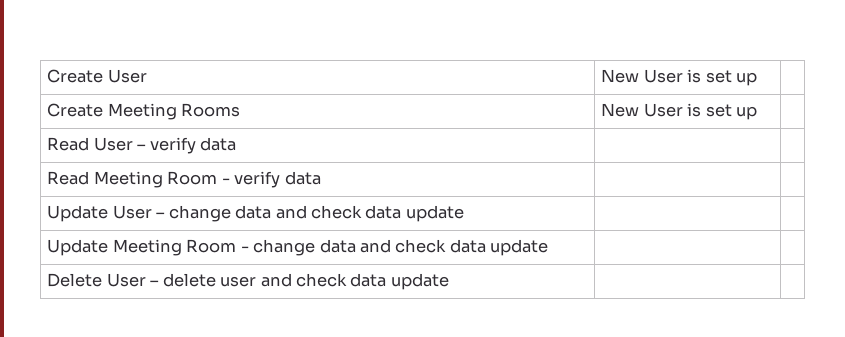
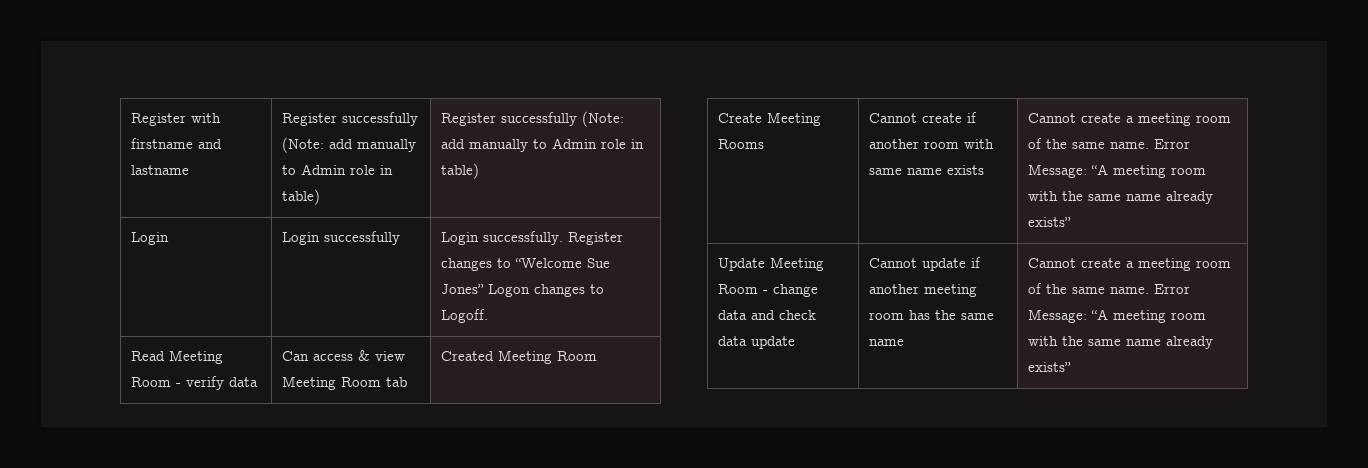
[47,69,147,83] [601,69,758,86] [47,103,241,120] [601,103,758,120] [47,137,237,154] Create User | New User is set up | // Create Meeting Rooms | New User is set up | // Read User – verify data | | -> [130,113,221,126] [130,138,222,149] [130,165,189,175] [281,112,418,126] [281,137,416,153] [281,164,393,175] [281,189,320,205] [440,111,624,127] [440,138,644,152] [440,163,479,179] [130,232,169,245] [281,231,400,245] [440,231,623,245] [440,258,610,271] [440,284,604,297] [440,309,488,323] Register with firstname and lastname | Register successfully (Note: add manually to Admin role in table) | Register successfully (Note: add manually to Admin role in table) // Login | Login successfully | Login successfully. Register changes to “Welcome Sue Jones” Logon changes to Logoff.
[47,205,464,222] | // Update User – change data and check data update | | -> [281,350,405,361] [281,376,407,390] [440,350,597,364] [717,112,821,126] [717,139,764,149] [868,112,977,123] [868,139,994,149] [868,165,984,175] [1027,113,1231,126] [1027,138,1190,149] [1027,164,1206,178] [1027,191,1213,204] [1027,217,1071,227] Can access & view Meeting Room tab | Created Meeting Room // Create Meeting Rooms | Cannot create if another room with same name exists | Cannot create a meeting room of the same name. Error Message: “A meeting room with the same name already exists”
[47,273,449,290] | // Delete User – delete user and check data update | | -> [868,257,981,271] [868,284,977,297] [868,310,994,320] [868,339,904,346] [1027,258,1231,271] [1027,283,1190,294] [1027,309,1206,323] [1027,336,1213,349] [1027,362,1071,372] Cannot update if another meeting room has the same name | Cannot create a meeting room of the same name. Error Message: “A meeting room with the same name already exists”

